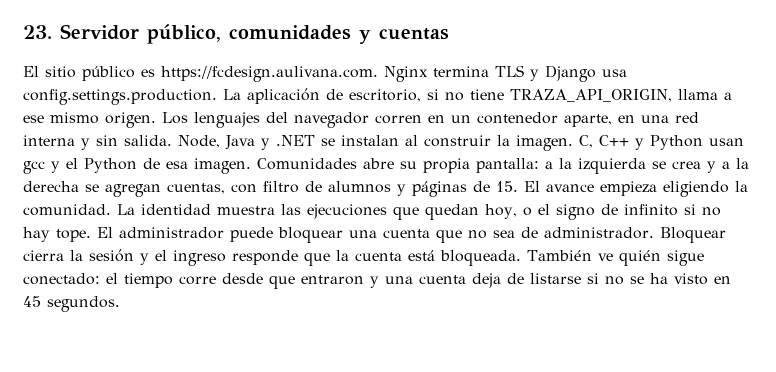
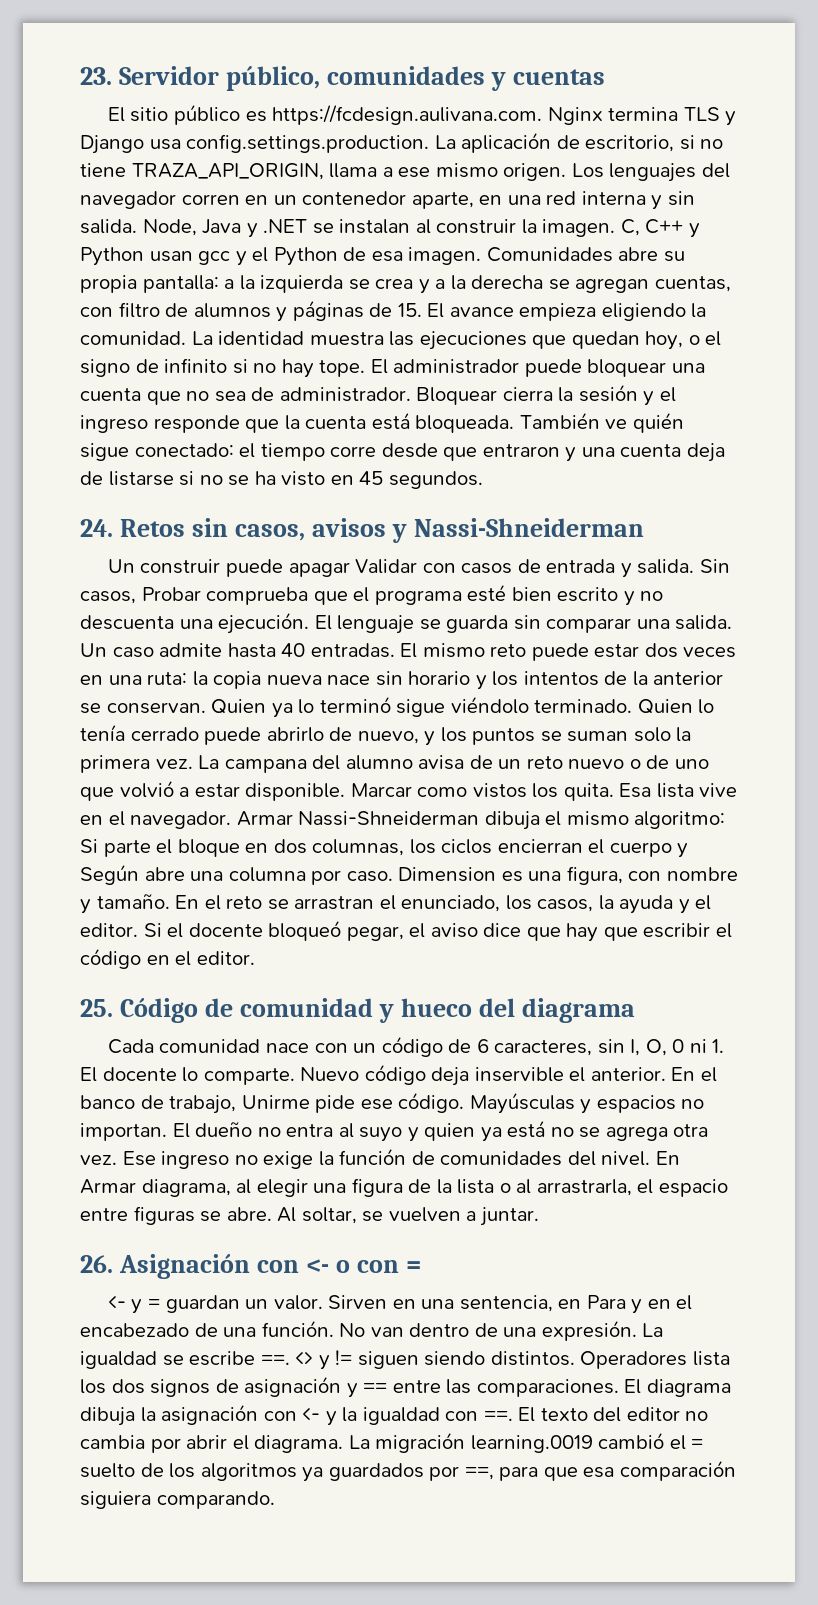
(120, 304) none -> [80,518,645,543] [107,559,730,578] [80,584,664,606] [80,612,733,634] [80,643,737,661] [80,671,724,690] [80,696,715,718] [80,724,692,746] [80,755,709,773] [80,780,738,801] [80,811,726,830] [80,839,689,858] [80,864,738,885] [80,894,712,914] [80,920,732,942] [80,948,255,969] [80,998,636,1023] [107,1036,725,1057] [80,1064,717,1086] [80,1092,705,1114] [80,1120,709,1142] [80,1148,680,1169] [80,1178,728,1197] [80,1206,539,1226] [80,1254,422,1279] [107,1295,693,1314] [80,1320,664,1341] [80,1350,730,1370] [80,1376,731,1398] [80,1404,709,1426] [80,1432,704,1453] [80,1460,736,1482] [80,1491,275,1509] // 24. Retos sin casos, avisos y Nassi-Shneiderman // Un construir puede apagar Validar con casos de entrada y salida. Sin casos, Probar comprueba que el programa esté bien escrito y no descuenta una ejecución. El lenguaje se guarda sin comparar una salida. Un caso admite hasta 40 entradas. El mismo reto puede estar dos veces en una ruta: la copia nueva nace sin horario y los intentos de la anterior se conservan. Quien ya lo terminó sigue viéndolo terminado. Quien lo tenía cerrado puede abrirlo de nuevo, y los puntos se suman solo la primera vez. La campana del alumno avisa de un reto nuevo o de uno que volvió a estar disponible. Marcar como vistos los quita. Esa lista vive en el navegador. Armar Nassi-Shneiderman dibuja el mismo algoritmo: Si parte el bloque en dos columnas, los ciclos encierran el cuerpo y Según abre una columna por caso. Dimension es una figura, con nombre y tamaño. En el reto se arrastran el enunciado, los casos, la ayuda y el editor. Si el docente bloqueó pegar, el aviso dice que hay que escribir el código en el editor. // 25. Código de comunidad y hueco del diagrama // Cada comunidad nace con un código de 6 caracteres, sin I, O, 0 ni 1. El docente lo comparte. Nuevo código deja inservible el anterior. En el banco de trabajo, Unirme pide ese código. Mayúsculas y espacios no importan. El dueño no entra al suyo y quien ya está no se agrega otra vez. Ese ingreso no exige la función de comunidades del nivel. En Armar diagrama, al elegir una figura de la lista o al arrastrarla, el espacio entre figuras se abre. Al soltar, se vuelven a juntar. // 26. Asignación con <- o con = // <- y = guardan un valor. Sirven en una sentencia, en Para y en el encabezado de una función. No van dentro de una expresión. La igualdad se escribe ==. <> y != siguen siendo distintos. Operadores lista los dos signos de asignación y == entre las comparaciones. El diagrama dibuja la asignación con <- y la igualdad con ==. El texto del editor no cambia por abrir el diagrama. La migración learning.0019 cambió el = suelto de los algoritmos ya guardados por ==, para que esa comparación siguiera comparando.

